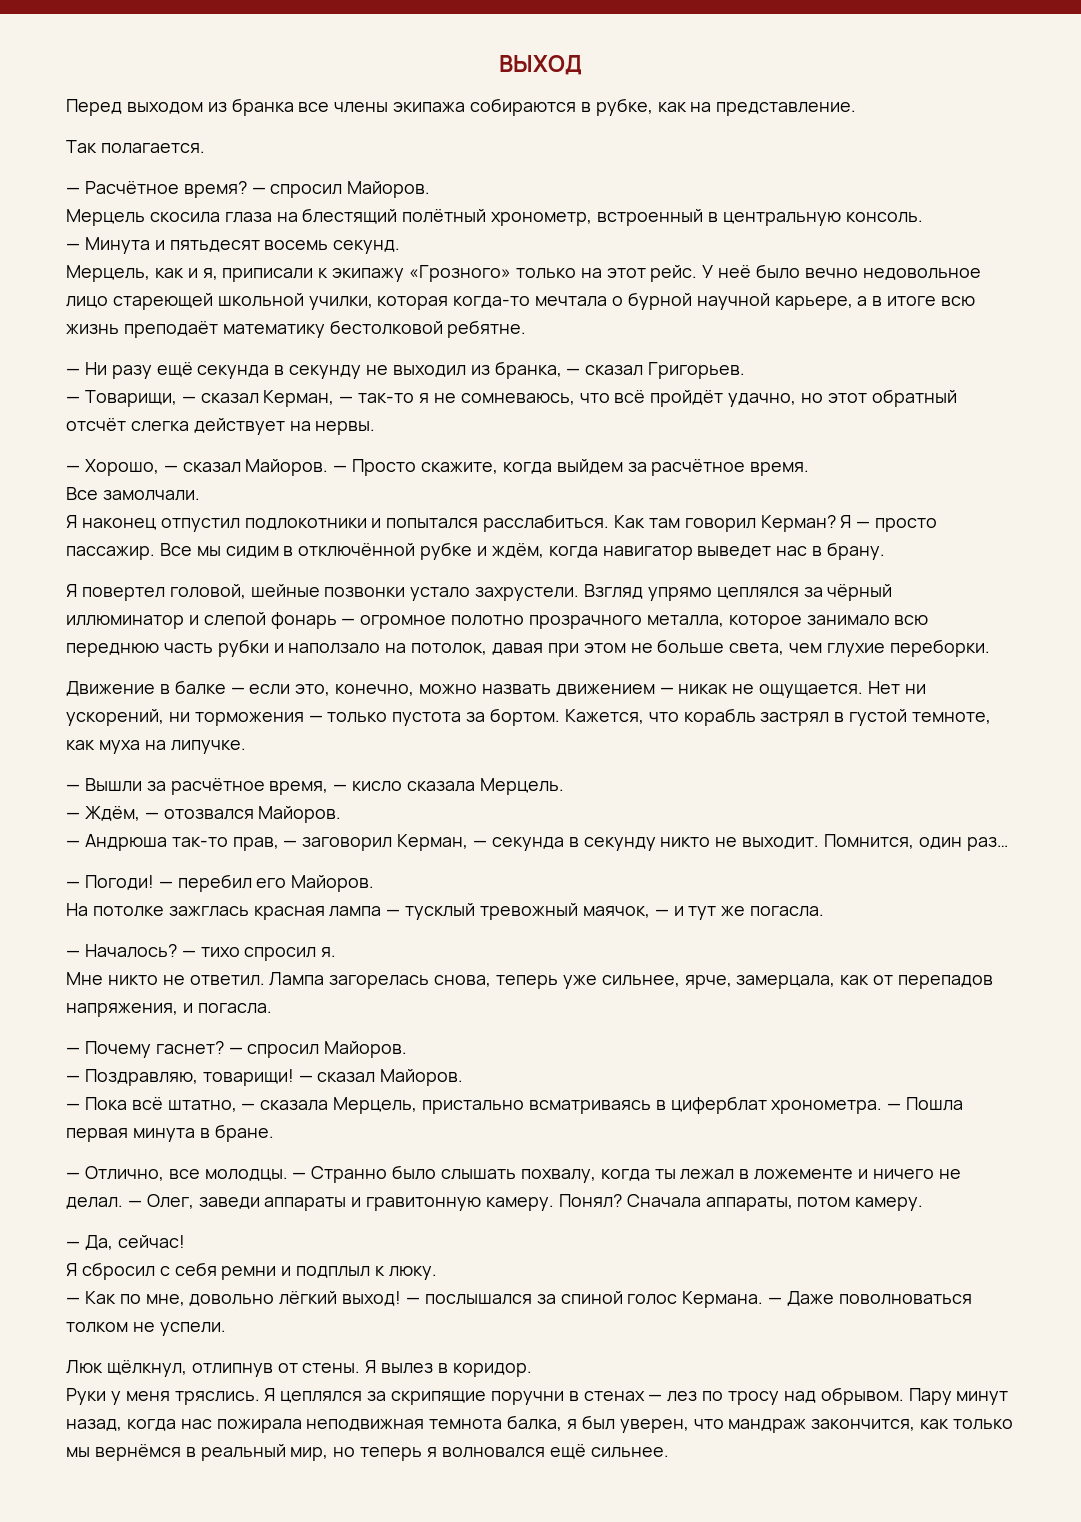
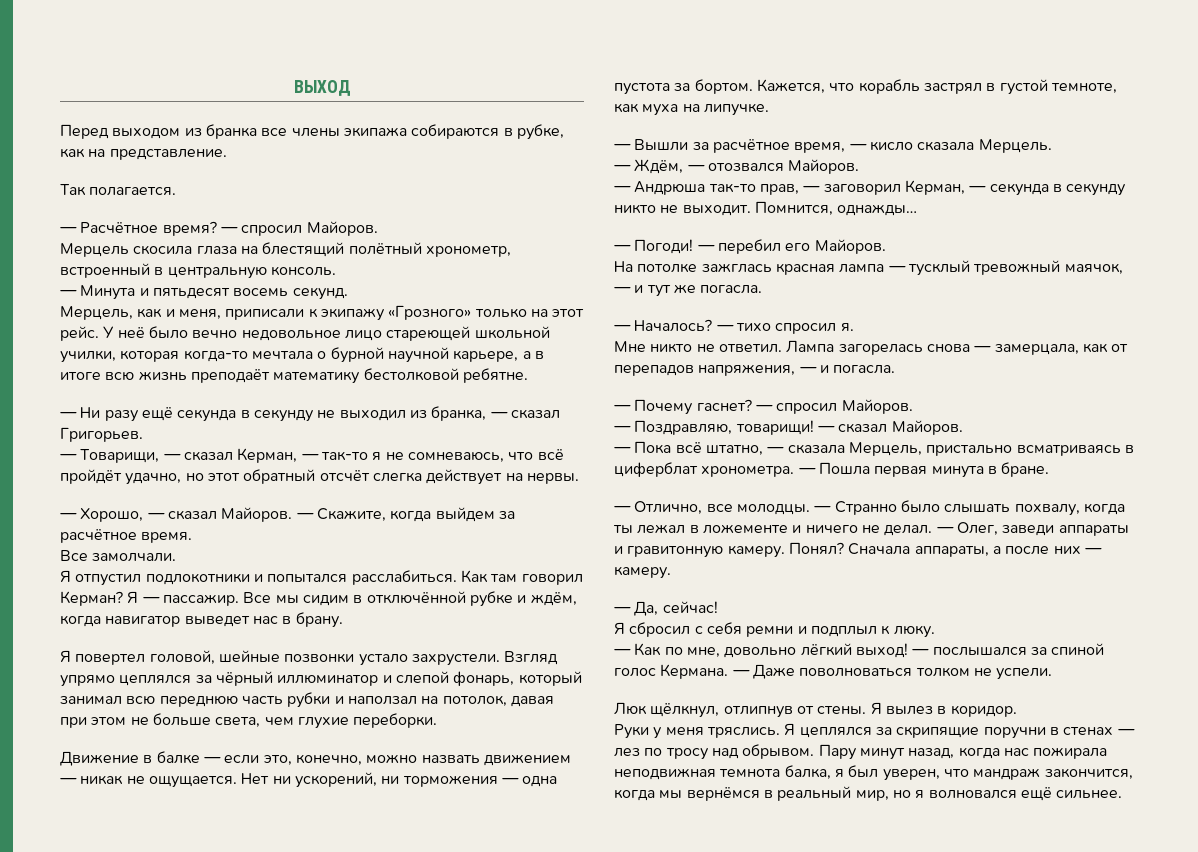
[202,268,218,280] я, -> [178,309,221,320] меня,
[352,459,499,476] Просто скажите, -> [316,508,386,522] Скажите,
[81,518,156,530] наконец -> (71, 576) none
[875,518,938,532] просто -> (160, 600) none
[270,612,890,629] фонарь — огромное полотно прозрачного металла, которое занимало -> [453,671,582,686] [60,696,122,705] фонарь, который занимал
[288,643,381,654] наползало -> [347,696,417,705] наползал
[327,712,388,723] только -> [522,776,558,787] одна
[918,837,1008,851] один раз… -> [837,204,918,216] однажды…
[434,975,732,989] снова, теперь уже сильнее, ярче, -> [926,344,992,352] снова —
(178, 1010) none -> [799,367,817,373] —
[797,1197,851,1207] потом -> [992,546,1102,555] а после них —
[920,1419,1014,1430] как только -> [614,789,655,801] когда
[360,1447,423,1461] теперь -> (911, 794) none

